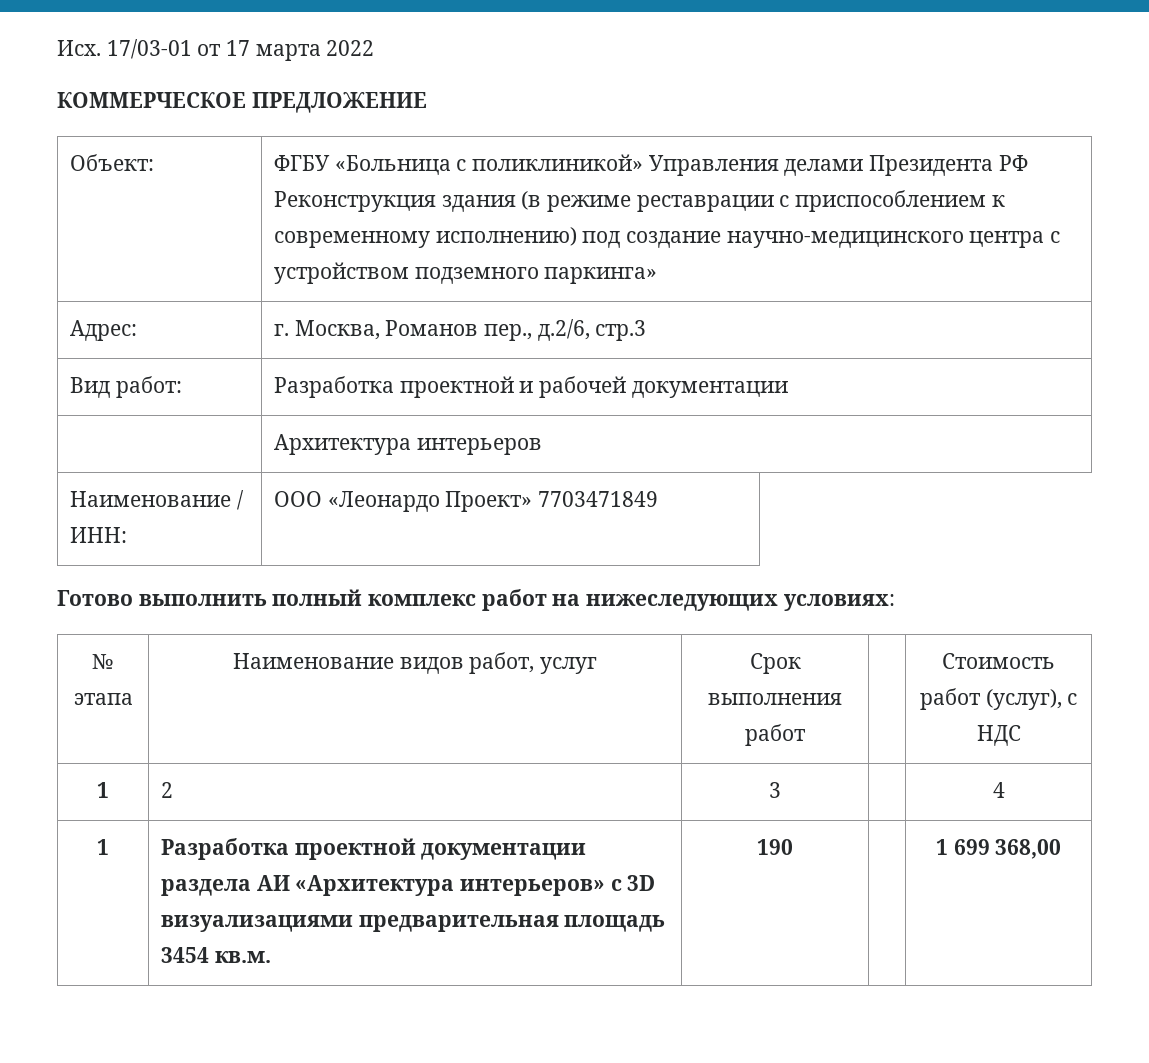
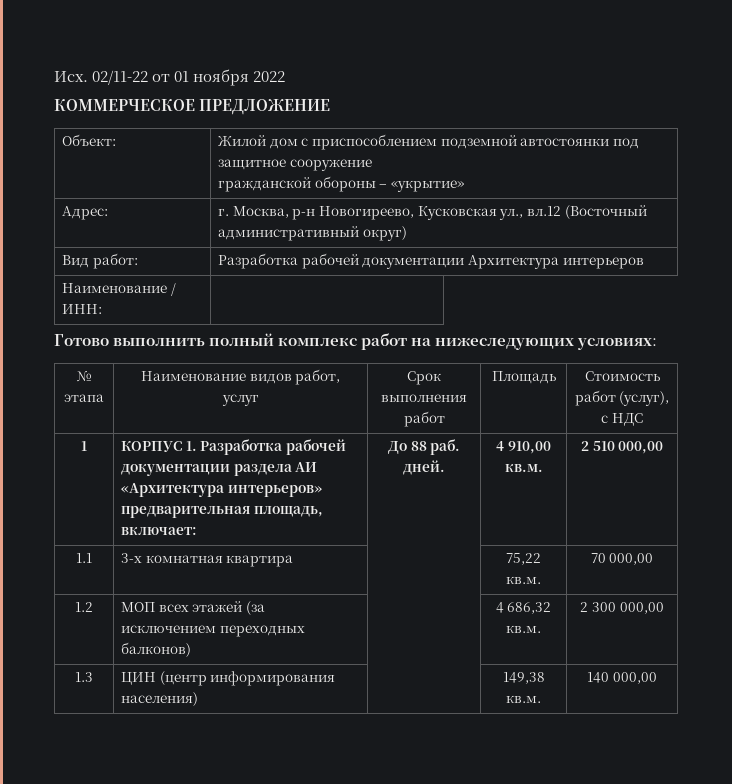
[106,39,321,61] 17/03-01 от 17 марта -> [92,69,250,86] 02/11-22 от 01 ноября
[273,154,1028,176] [273,190,1005,212] [273,227,1060,248] [273,262,658,284] [69,320,137,341] [273,319,647,341] ФГБУ «Больница с поликлиникой» Управления делами Президента РФ Реконструкция здания (в режиме реставрации с приспособлением к современному исполнению) под создание научно-медицинского центра с устройством подземного паркинга» // Адрес: | г. Москва, Романов пер., д.2/6, стр.3 -> [218,134,639,150] [218,159,372,171] [218,176,465,192] [62,206,109,220] [218,205,647,220] [218,226,407,241] Жилой дом с приспособлением подземной автостоянки под защитное сооружение // гражданской обороны – «укрытие» // Адрес: | г. Москва, р-н Новогиреево, Кусковская ул., вл.12 (Восточный административный округ)
[399,376,788,398] проектной и рабочей документации // | -> [301,253,465,269] рабочей документации
[273,491,658,512] ООО «Леонардо Проект» 7703471849 -> (103, 309) none
(806, 735) none -> [491,371,556,384] Площадь
[160,782,173,798] [769,782,781,798] [992,782,1005,798] [97,839,109,855] [160,838,416,860] 2 | 3 | | 4 // 1 | Разработка проектной -> [121,439,347,455] КОРПУС 1. Разработка рабочей
[610,875,656,891] [160,915,666,932] [160,947,271,963] [757,839,793,855] [935,839,1062,859] с 3D визуализациями предварительная площадь 3454 кв.м. | 190 | | 1 699 368,00 -> [121,506,323,518] [121,527,198,535] [387,439,461,455] [403,460,445,475] [496,441,551,454] [504,464,543,472] [580,441,664,454] [76,553,92,563] [121,553,294,567] [506,553,541,565] [506,576,541,584] [590,553,654,565] [75,602,93,612] [121,601,266,615] [121,625,305,637] [121,642,192,657] [495,602,552,614] [506,625,541,633] [580,602,664,614] [75,672,93,682] [121,671,336,686] [121,692,199,706] [502,672,545,684] [506,695,541,703] [587,672,657,684] предварительная площадь, включает: | До 88 раб. дней. | 4 910,00 кв.м. | 2 510 000,00 // 1.1 | 3-х комнатная квартира | | 75,22 кв.м. | 70 000,00 // 1.2 | МОП всех этажей (за исключением переходных балконов) | | 4 686,32 кв.м. | 2 300 000,00 // 1.3 | ЦИН (центр информирования населения) | | 149,38 кв.м. | 140 000,00

